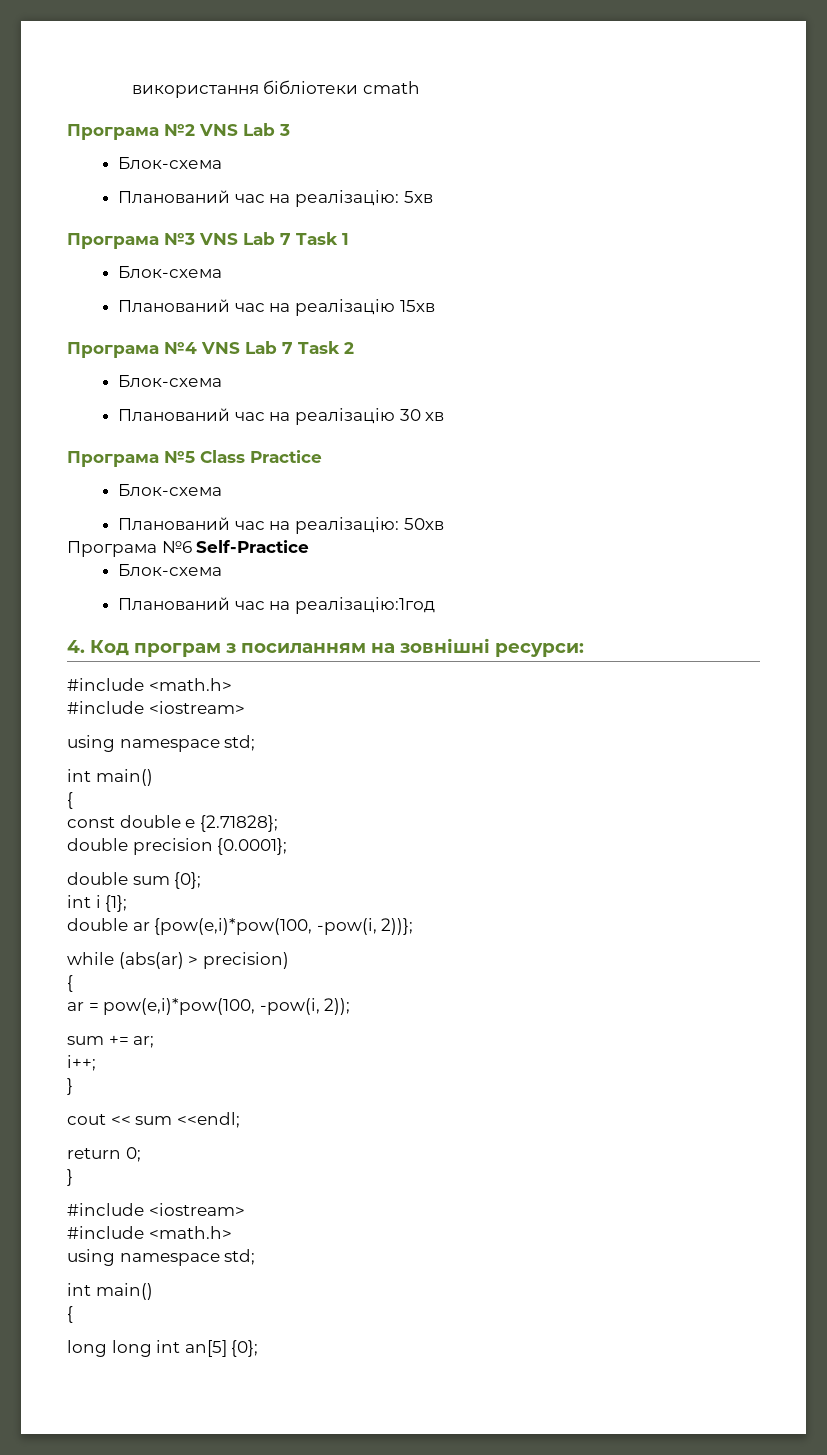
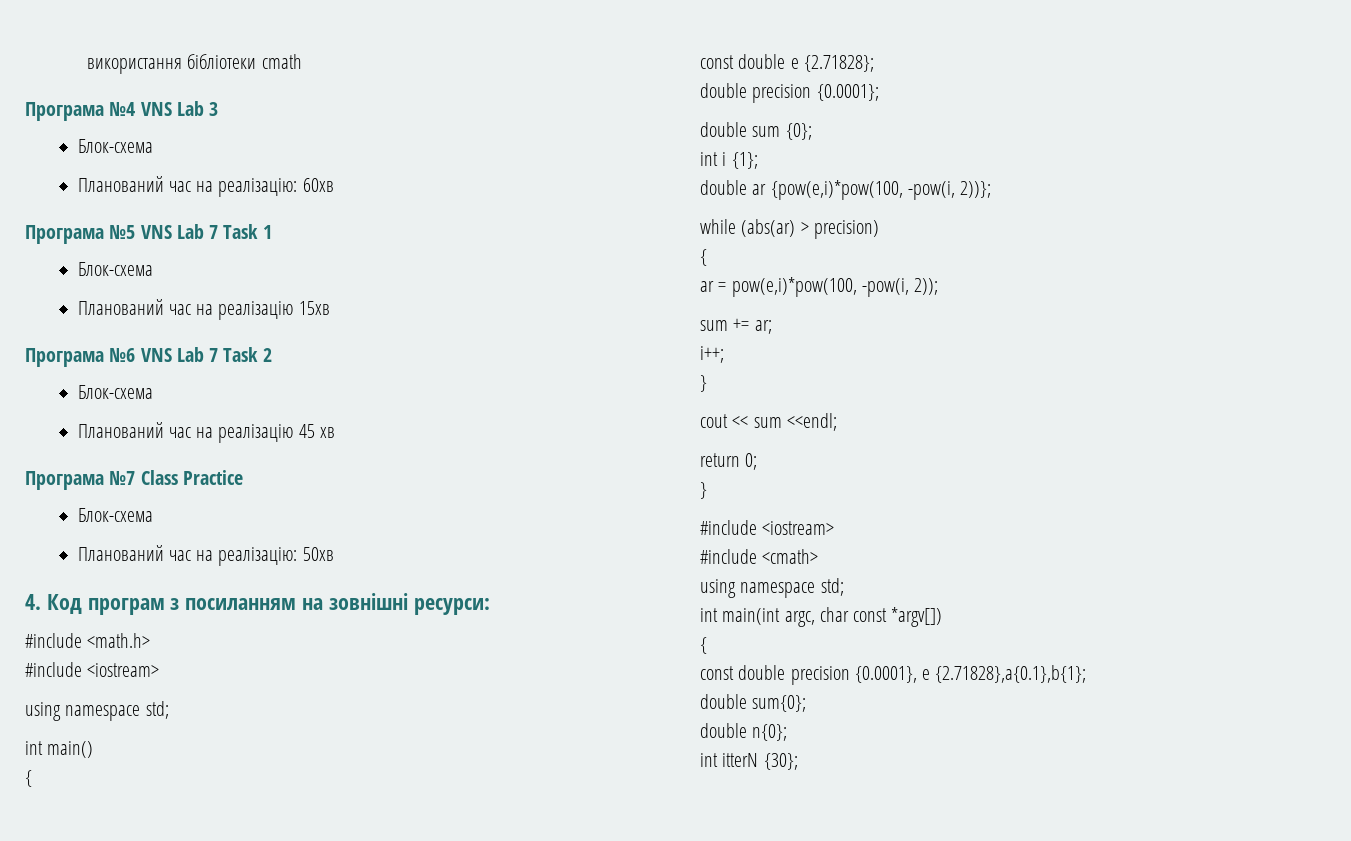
[164,124,195,136] №2 -> [109,102,136,116] №4
[403,191,433,203] [67,233,195,249] 5хв // Програма №3 -> [302,178,334,192] [25,225,136,244] 60хв // Програма №5
[164,342,197,354] №4 -> [109,348,136,362] №6
[399,409,421,421] 30 -> [298,424,315,438] 45
[164,451,195,463] №5 -> [109,471,136,485] №7
[67,540,310,557] [118,564,223,576] [118,597,435,614] // Програма №6 Self-Practice // Блок-схема // Планований час на реалізацію:1год -> (334, 554) none
[148,1226,232,1239] [67,1249,256,1266] [67,1283,153,1300] [67,1306,73,1323] [67,1340,259,1357] <math.h> // using namespace std; // int main() // { // long long int an[5] {0}; -> [762,549,819,564] [700,578,844,598] [700,607,943,627] [700,637,707,654] [700,665,1087,685] [700,694,807,712] [700,723,788,741] [700,753,798,770] <cmath> // using namespace std; // int main(int argc, char const *argv[]) // { // const double precision {0.0001}, e {2.71828},a{0.1},b{1}; // double sum{0}; // double n{0}; // int itterN {30};

